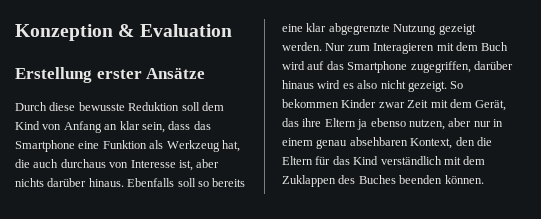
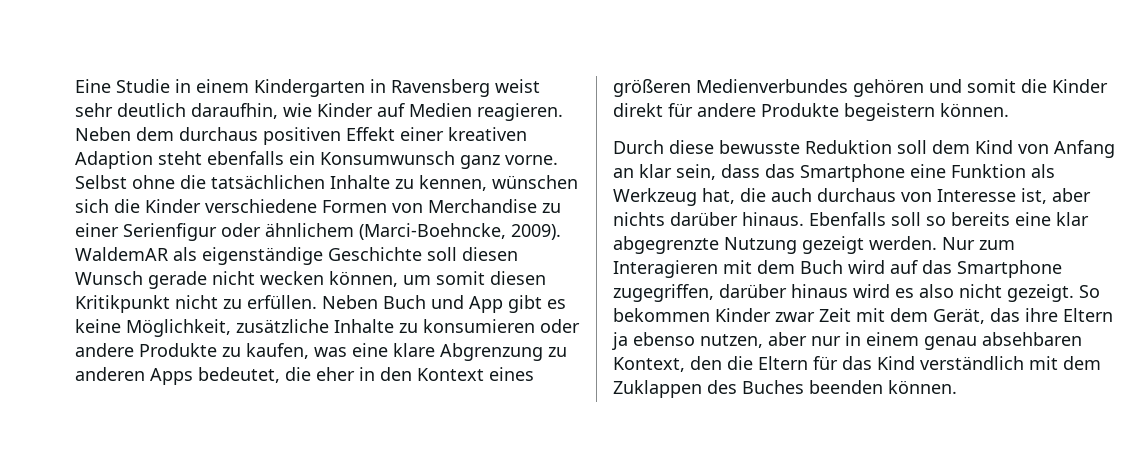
[15,24,232,41] [15,67,206,83] Konzeption & Evaluation // Erstellung erster Ansätze -> [75,79,540,97] [75,103,563,121] [75,127,527,145] [75,151,558,169] [75,175,578,191] [75,199,561,213] [75,223,561,241] [75,247,518,265] [75,271,546,289] [75,295,566,313] [75,319,580,337] [75,343,567,361] [75,367,534,385] [613,79,1108,97] [613,103,1009,121] Eine Studie in einem Kindergarten in Ravensberg weist sehr deutlich daraufhin, wie Kinder auf Medien reagieren. Neben dem durchaus positiven Effekt einer kreativen Adaption steht ebenfalls ein Konsumwunsch ganz vorne. Selbst ohne die tatsächlichen Inhalte zu kennen, wünschen sich die Kinder verschiedene Formen von Merchandise zu einer Serienfigur oder ähnlichem (Marci-Boehncke, 2009). WaldemAR als eigenständige Geschichte soll diesen Wunsch gerade nicht wecken können, um somit diesen Kritikpunkt nicht zu erfüllen. Neben Buch und App gibt es keine Möglichkeit, zusätzliche Inhalte zu konsumieren oder andere Produkte zu kaufen, was eine klare Abgrenzung zu anderen Apps bedeutet, die eher in den Kontext eines größeren Medienverbundes gehören und somit die Kinder direkt für andere Produkte begeistern können.

